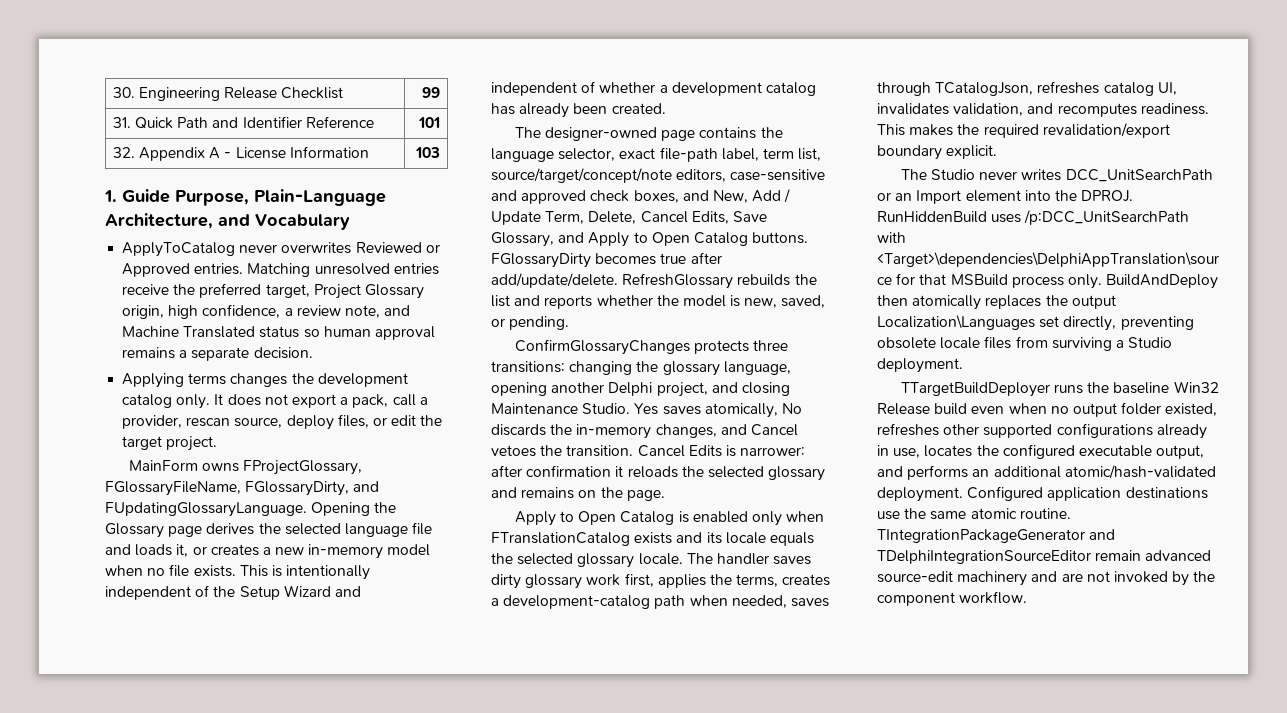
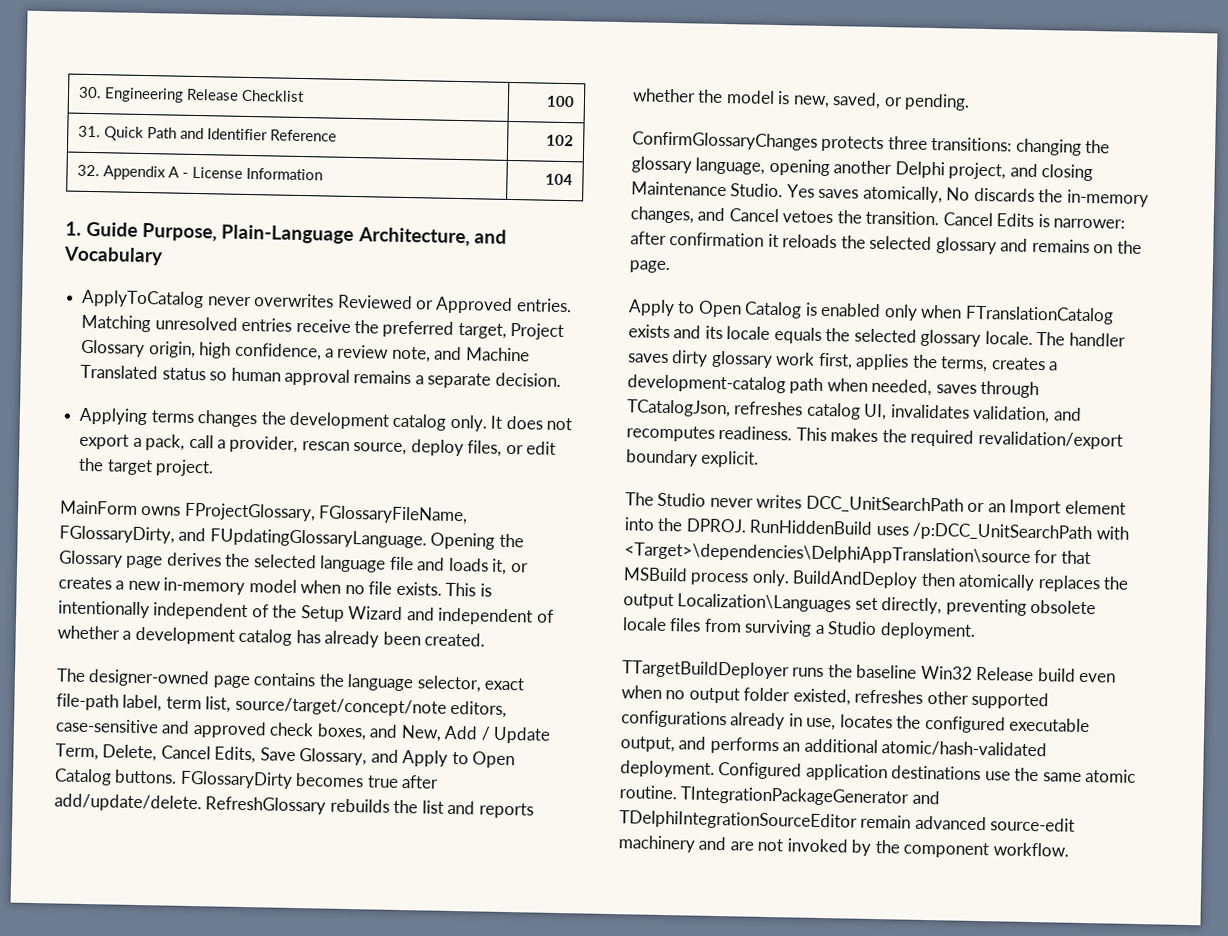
[422,87,441,98] 99 -> [546,95,576,108] 100
[418,117,441,128] 101 -> [546,134,575,147] 102
[415,147,441,158] 103 -> [545,173,574,186] 104

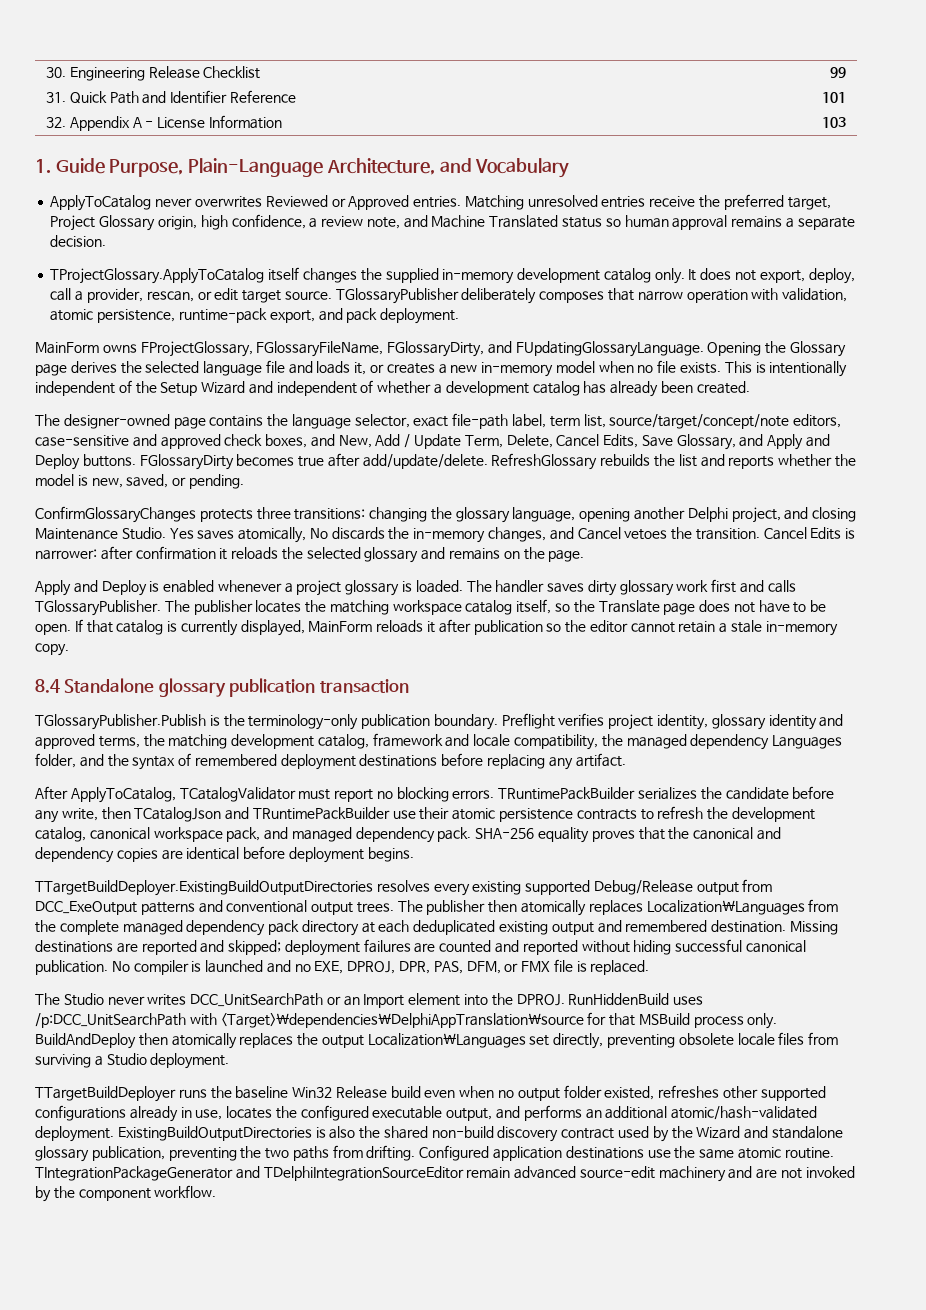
[546,95,576,108] 100 -> [829,67,846,78] 99
[546,134,575,147] 102 -> [821,92,846,103] 101
[545,173,574,186] 104 -> [821,117,846,128] 103
[79,407,287,428] Applying terms changes the -> [50,267,515,284] TProjectGlossary.ApplyToCatalog itself changes the supplied in-memory
[79,433,557,457] [78,457,215,477] export a pack, call a provider, rescan source, deploy files, or edit the target project. -> [759,268,855,284] [50,288,848,304] [50,308,460,324] export, deploy, call a provider, rescan, or edit target source. TGlossaryPublisher deliberately composes that narrow operation with validation, atomic persistence, runtime-pack export, and pack deployment.
[451,751,516,769] [54,768,112,786] to Open Catalog -> [806,434,831,447] [35,454,80,470] and Deploy
[677,300,1114,325] [628,324,1033,347] to Open Catalog is enabled only when FTranslationCatalog exists and its locale equals the selected glossary locale. -> [73,580,463,596] and Deploy is enabled whenever a project glossary is loaded.
[817,352,1059,373] [627,374,1040,399] [627,399,1082,424] [626,425,1123,450] [626,449,760,468] first, applies the terms, creates a development-catalog path when needed, saves through TCatalogJson, refreshes catalog UI, invalidates validation, and recomputes readiness. This makes the required revalidation/export boundary explicit. -> [711,579,796,593] [35,599,827,616] [35,619,838,636] [35,643,69,656] [35,678,409,697] [35,713,844,730] [35,733,843,750] [35,753,626,770] [35,786,835,803] [35,806,815,823] [35,827,781,843] [35,846,414,863] [35,879,773,896] [35,899,839,916] [35,920,838,936] [35,939,806,956] [35,959,650,975] first and calls TGlossaryPublisher. The publisher locates the matching workspace catalog itself, so the Translate page does not have to be open. If that catalog is currently displayed, MainForm reloads it after publication so the editor cannot retain a stale in-memory copy. // 8.4 Standalone glossary publication transaction // TGlossaryPublisher.Publish is the terminology-only publication boundary. Preflight verifies project identity, glossary identity and approved terms, the matching development catalog, framework and locale compatibility, the managed dependency Languages folder, and the syntax of remembered deployment destinations before replacing any artifact. // After ApplyToCatalog, TCatalogValidator must report no blocking errors. TRuntimePackBuilder serializes the candidate before any write, then TCatalogJson and TRuntimePackBuilder use their atomic persistence contracts to refresh the development catalog, canonical workspace pack, and managed dependency pack. SHA-256 equality proves that the canonical and dependency copies are identical before deployment begins. // TTargetBuildDeployer.ExistingBuildOutputDirectories resolves every existing supported Debug/Release output from DCC_ExeOutput patterns and conventional output trees. The publisher then atomically replaces Localization\Languages from the complete managed dependency pack directory at each deduplicated existing output and remembered destination. Missing destinations are reported and skipped; deployment failures are counted and reported without hiding successful canonical publication. No compiler is launched and no EXE, DPROJ, DPR, PAS, DFM, or FMX file is replaced.
(715, 769) none -> [117,1126,843,1142] [35,1145,416,1162] ExistingBuildOutputDirectories is also the shared non-build discovery contract used by the Wizard and standalone glossary publication, preventing the two paths from drifting.

